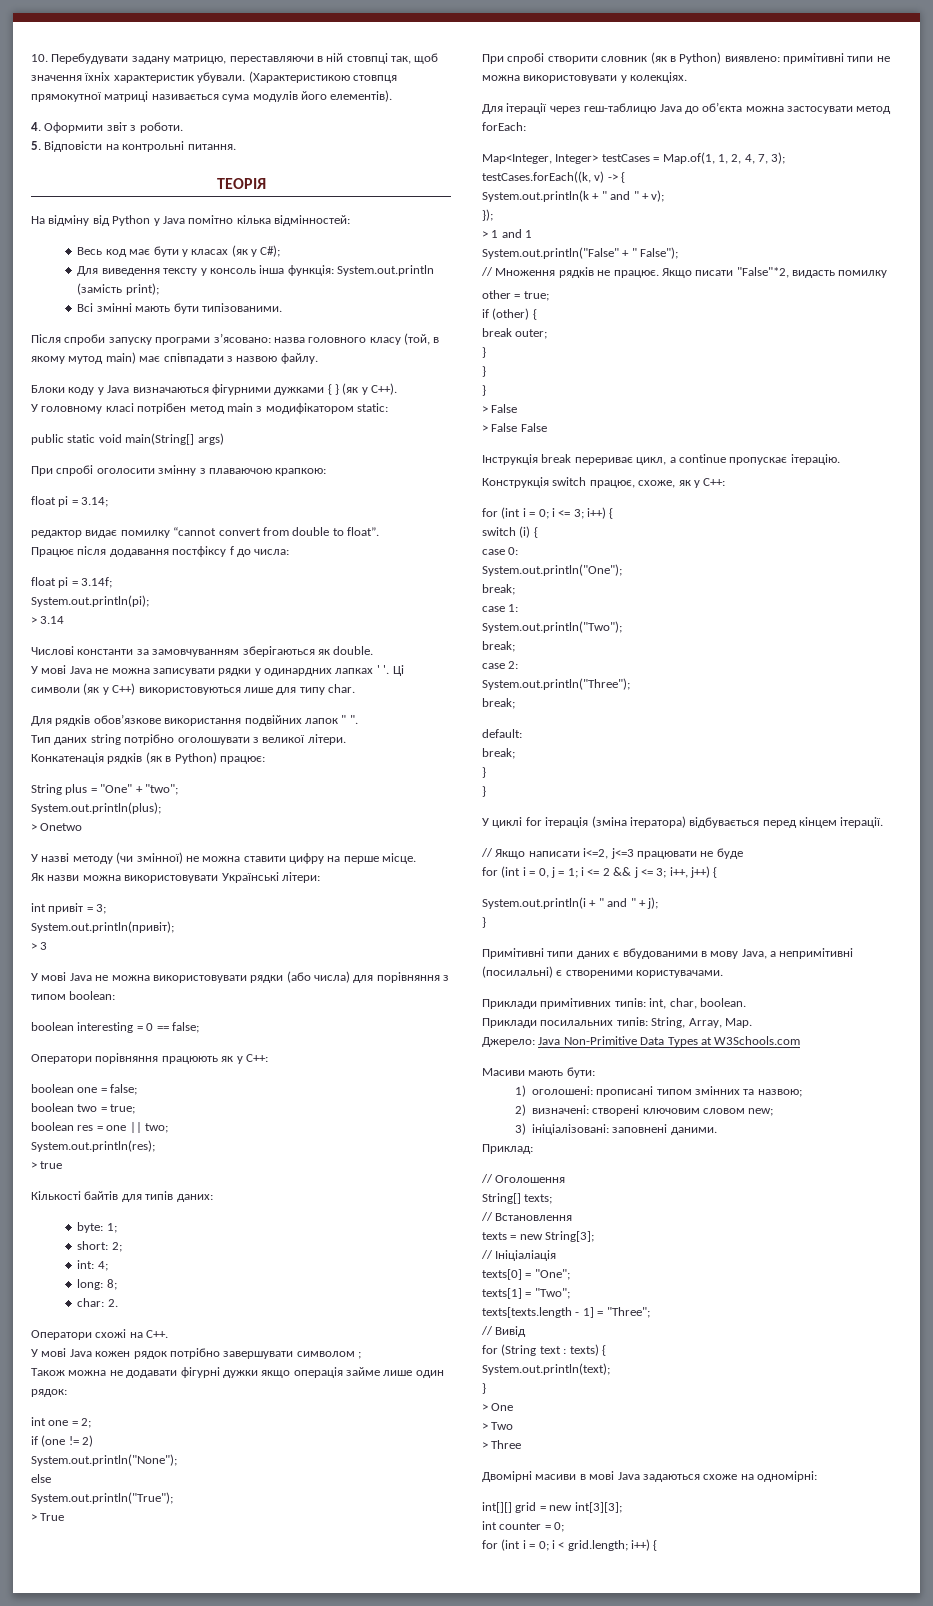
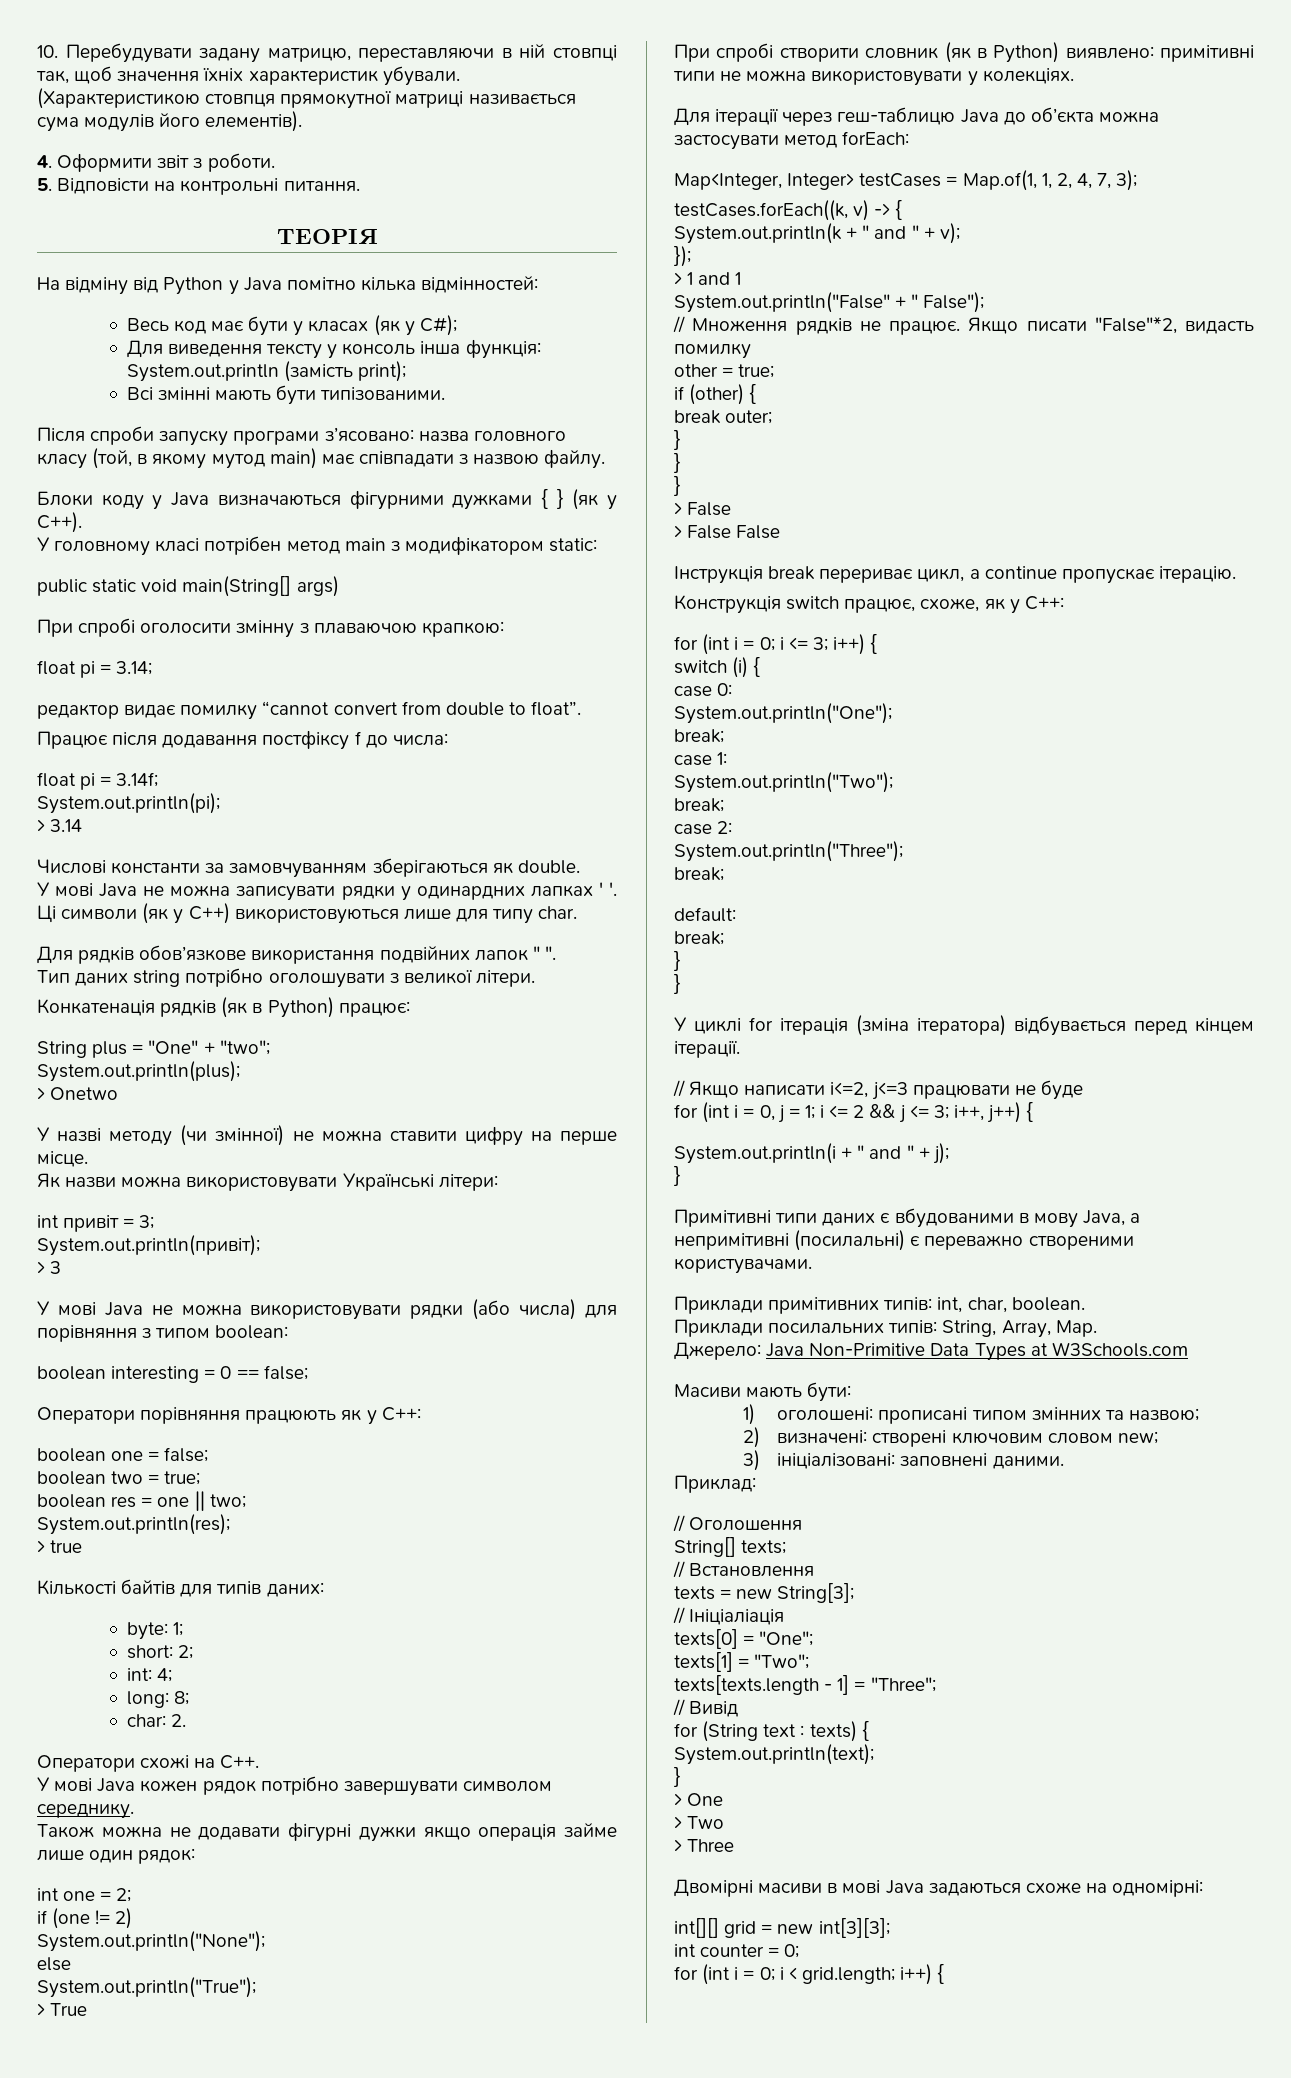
[358,1352,361,1359] ; -> [37,1803,134,1819] середнику.
(563, 973) none -> [924,1235,1024,1250] переважно

